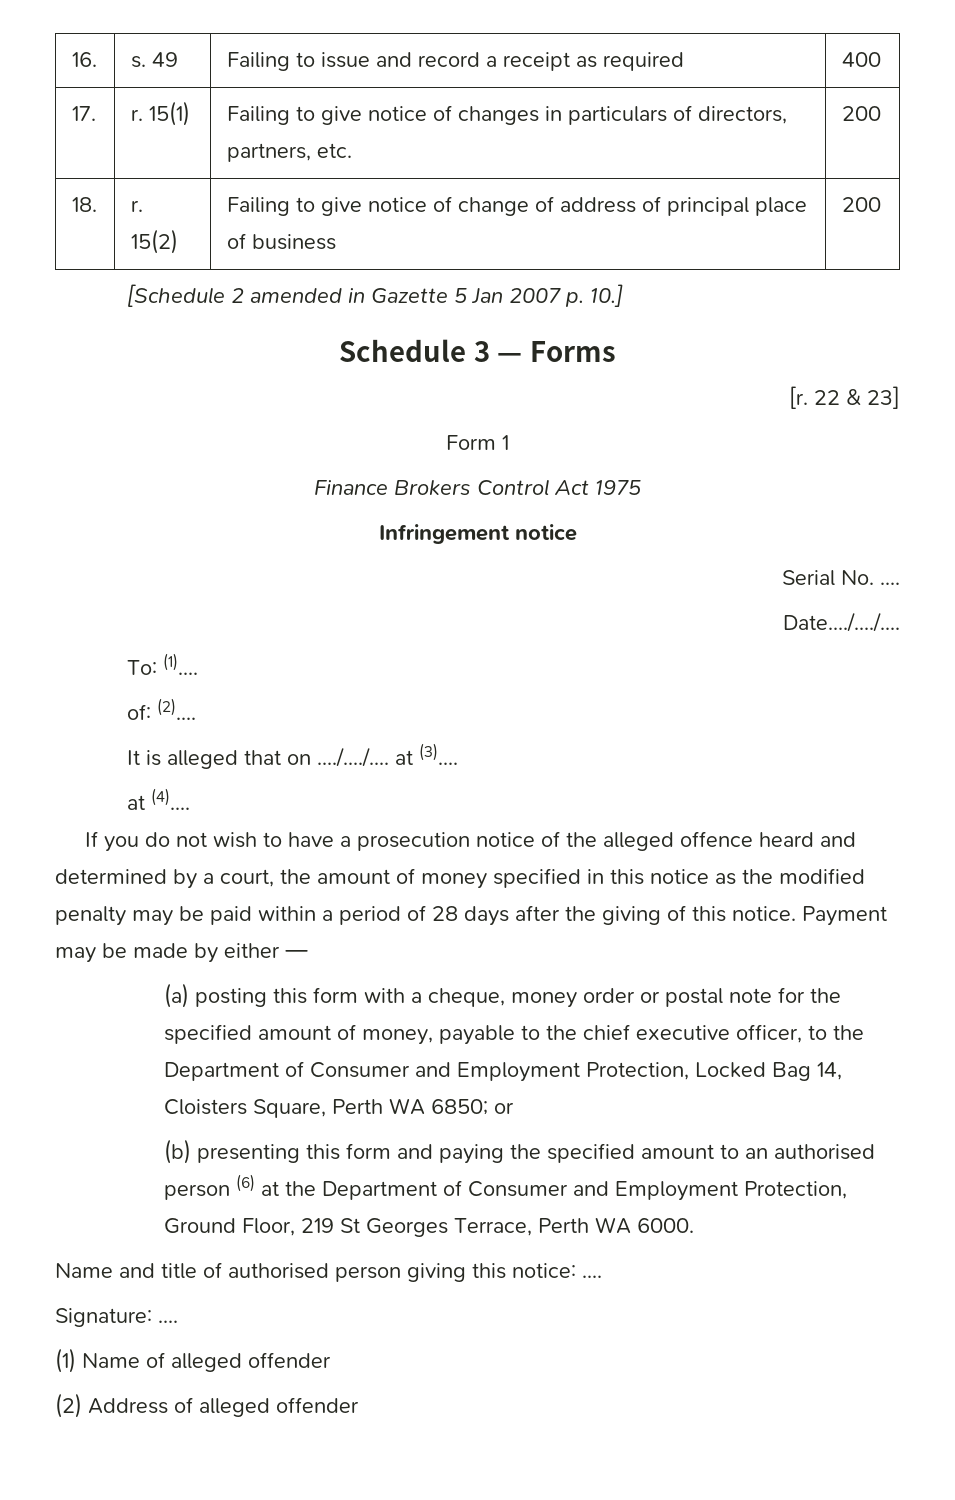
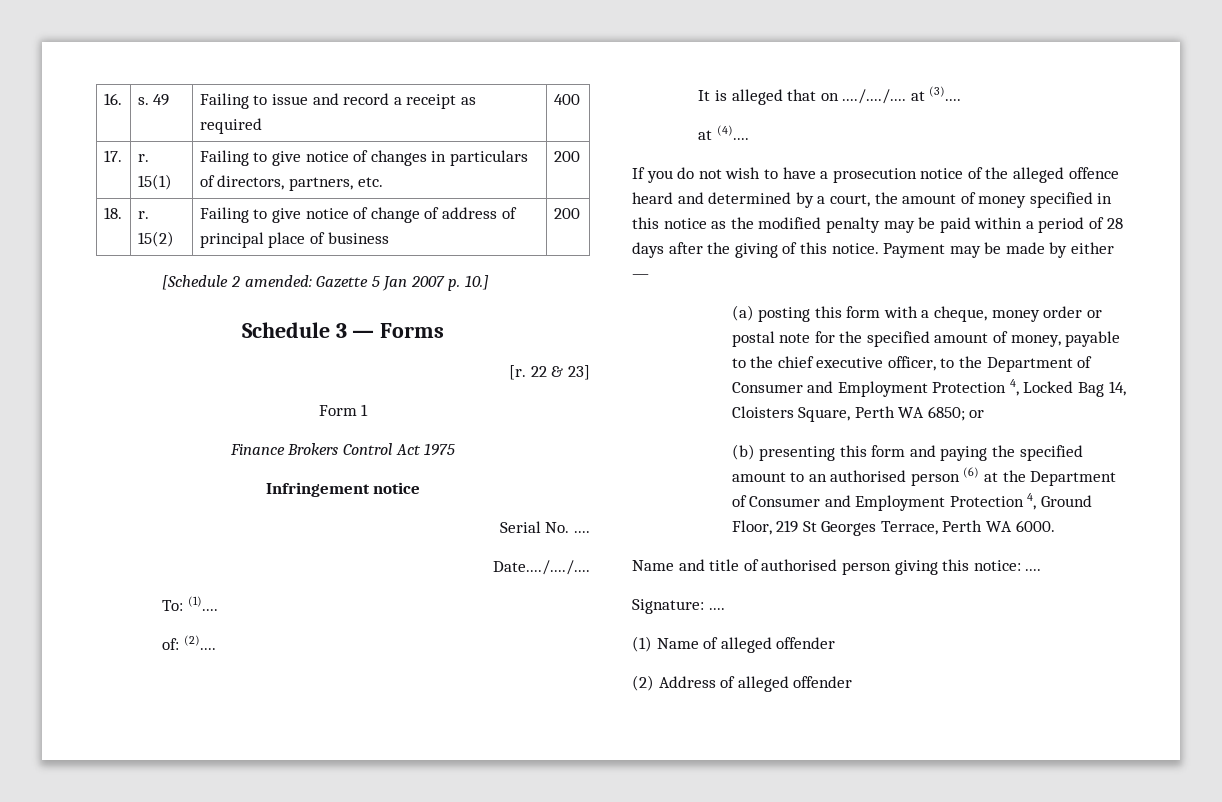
[250,288,366,303] amended in -> [244,275,312,287] amended:
[585,1062,689,1080] Protection, -> [932,379,1019,396] Protection 4,
[743,1181,847,1199] Protection, -> [949,493,1037,510] Protection 4,

